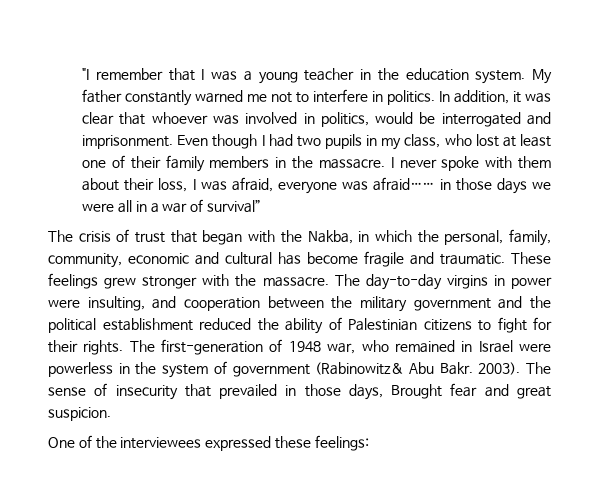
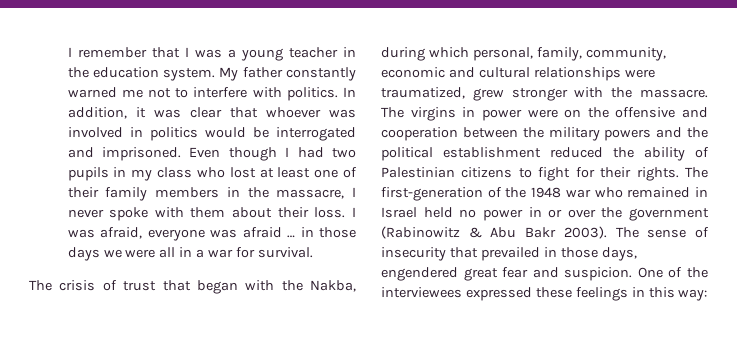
[82,68,90,80] "I -> [67,47,72,57] I
[372,91,384,102] in -> [252,87,282,98] with
[320,112,369,127] politics, -> [149,127,198,141] politics
[82,135,174,149] imprisonment. -> [102,147,182,161] imprisoned.
[404,134,441,148] class, -> [157,167,193,178] class
[318,159,385,169] massacre. -> [276,189,345,199] massacre,
[158,178,188,192] loss, -> [314,207,346,218] loss.
[373,177,435,191] afraid…… -> [242,227,296,238] afraid …
[190,199,261,213] of survival” -> [236,247,313,258] for survival.
[358,230,439,243] in which the -> [381,47,469,61] during which
[278,251,551,267] [48,273,98,289] has become fragile and traumatic. These feelings -> [533,67,655,81] [381,87,465,99] relationships were traumatized,
[365,274,442,290] day-to-day -> (404, 112) none
[87,296,145,311] insulting, -> [564,107,676,118] on the offensive
[413,298,491,311] government -> [604,129,652,141] powers
[288,341,356,354] 1948 war, -> [505,187,591,198] the 1948 war
[519,343,551,352] [48,361,473,378] were powerless in the system of government (Rabinowitz& Abu Bakr. -> [423,207,709,221] [381,226,557,239] held no power in or over the government (Rabinowitz & Abu Bakr
[391,384,443,399] Brought -> [381,267,498,281] engendered great
[516,386,551,399] great -> (559, 272) none
(111, 414) // -> (633, 274) none
[314,435,369,451] feelings: -> [575,287,708,301] feelings in this way:

